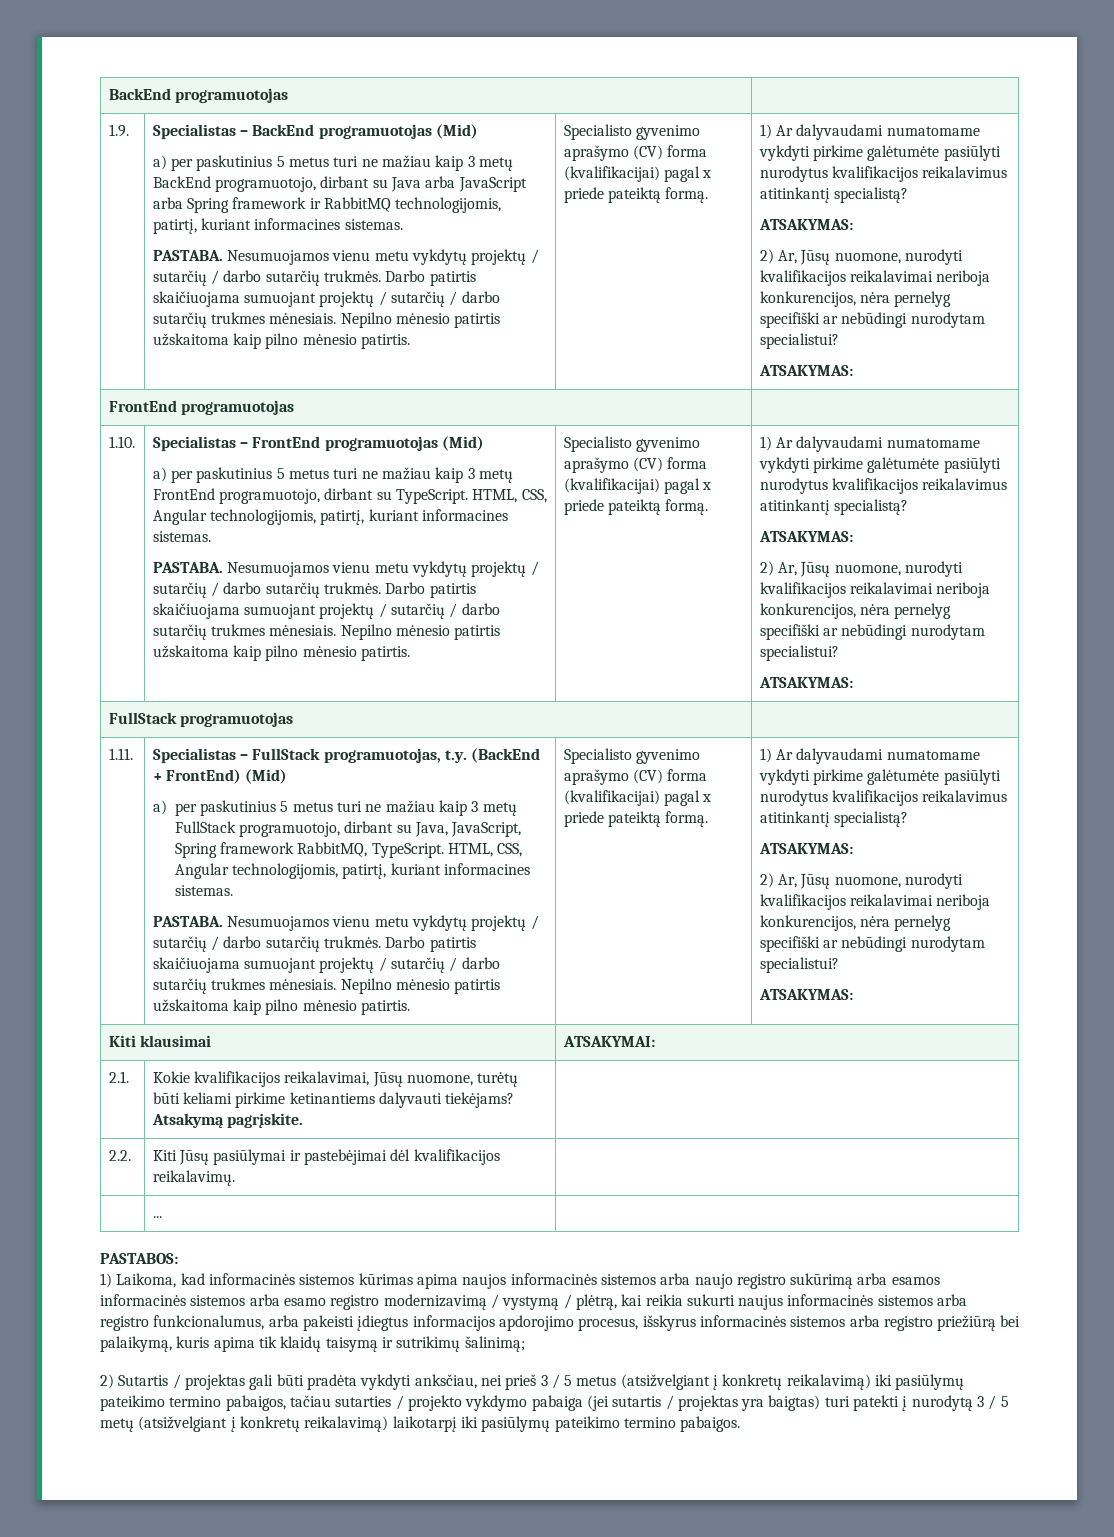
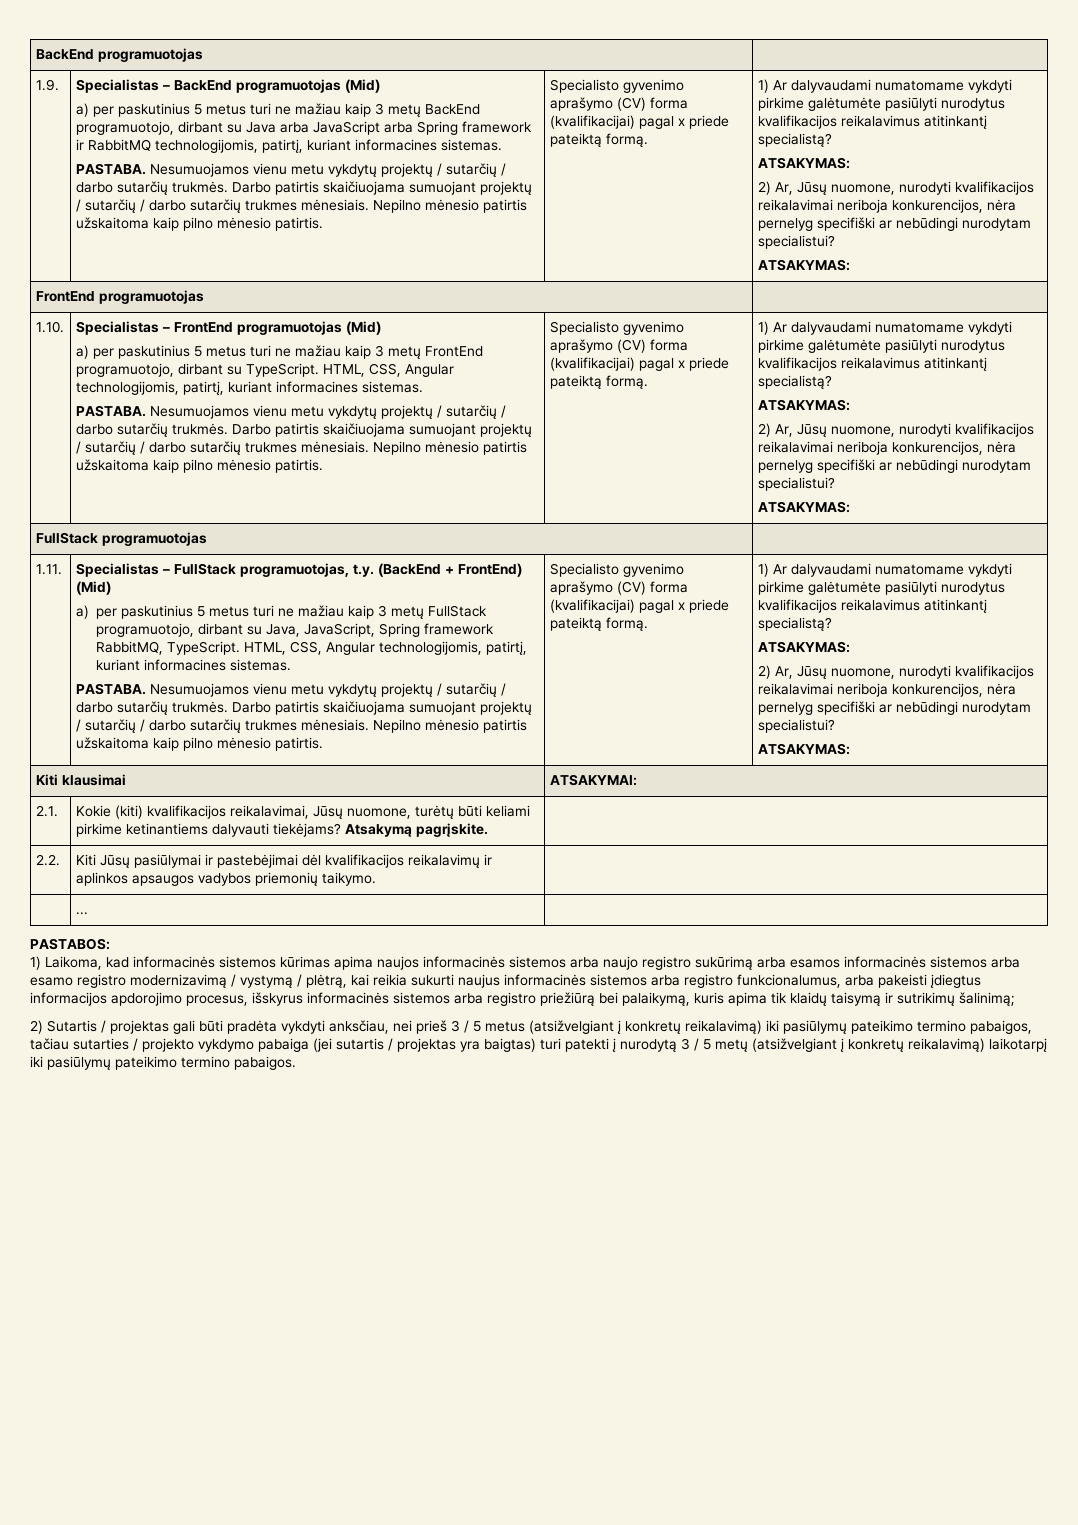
(190, 1077) none -> [114,805,143,819] (kiti)
[152,1170,235,1186] reikalavimų. -> [407,854,492,868] [75,872,376,886] reikalavimų ir aplinkos apsaugos vadybos priemonių taikymo.

